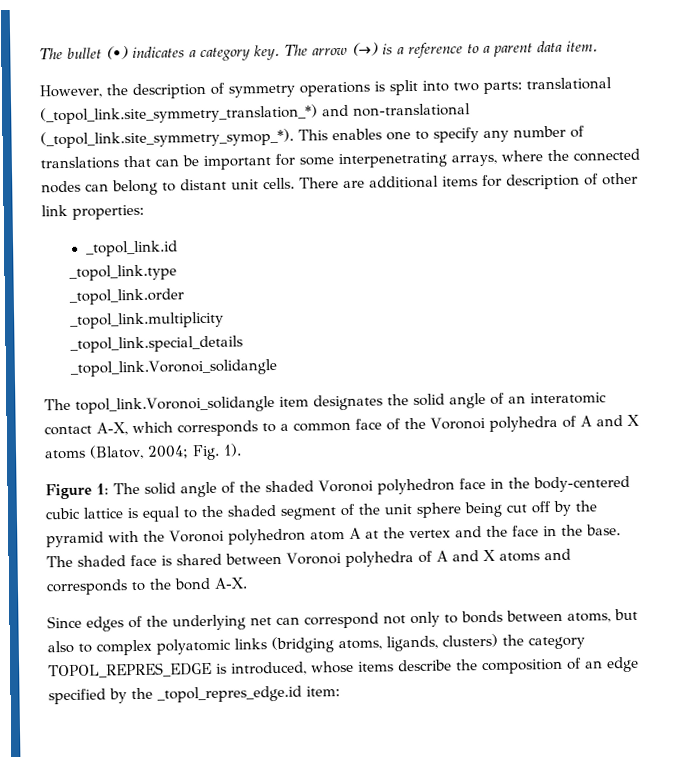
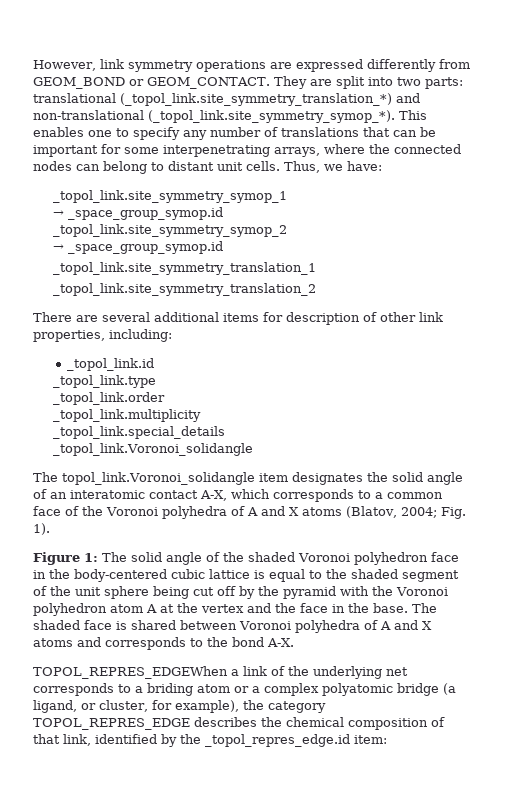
[39,40,598,62] [39,81,385,100] The bullet (•) indicates a category key. The arrow (→) is a reference to a parent data item. // However, the description of symmetry operations is -> [33,59,470,72] [33,76,332,89] However, link symmetry operations are expressed differently from GEOM_BOND or GEOM_CONTACT. They are
(295, 183) none -> [284,161,382,173] [53,190,288,203] [53,207,224,220] [53,224,288,237] [53,241,224,254] [53,262,317,275] [53,283,317,296] Thus, we have: // _topol_link.site_symmetry_symop_1 // → _space_group_symop.id // _topol_link.site_symmetry_symop_2 // → _space_group_symop.id // _topol_link.site_symmetry_translation_1 // _topol_link.site_symmetry_translation_2 //
(365, 184) none -> [102,312,150,322] several
[72,204,144,220] properties: -> [33,329,172,342] properties, including:
[47,615,124,632] Since edges -> [33,666,267,679] TOPOL_REPRES_EDGEWhen a link
[276,608,638,629] [47,633,585,656] [48,656,639,679] [48,688,106,705] can correspond not only to bonds between atoms, but also to complex polyatomic links (bridging atoms, ligands, clusters) the category TOPOL_REPRES_EDGE is introduced, whose items describe the composition of an edge specified -> [33,683,456,696] [33,700,326,713] [33,717,445,730] [33,734,157,746] corresponds to a briding atom or a complex polyatomic bridge (a ligand, or cluster, for example), the category TOPOL_REPRES_EDGE describes the chemical composition of that link, identified

